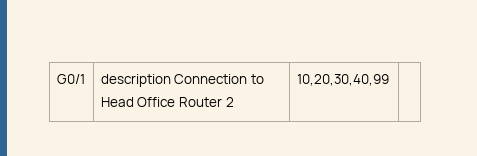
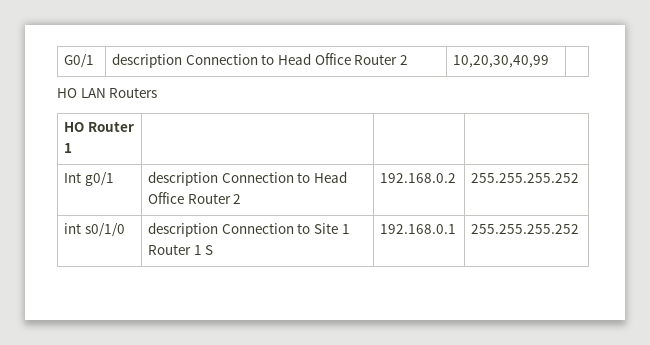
(389, 80) none -> [57,87,158,98] [64,121,134,132] [64,143,73,153] [64,172,114,186] [148,171,348,186] [148,192,242,204] [380,173,457,183] [471,173,580,183] [64,223,125,237] [148,222,350,237] [148,244,214,255] [380,224,457,234] [471,224,580,234] // HO LAN Routers // HO Router 1 | | | // Int g0/1 | description Connection to Head Office Router 2 | 192.168.0.2 | 255.255.255.252 // int s0/1/0 | description Connection to Site 1 Router 1 S | 192.168.0.1 | 255.255.255.252

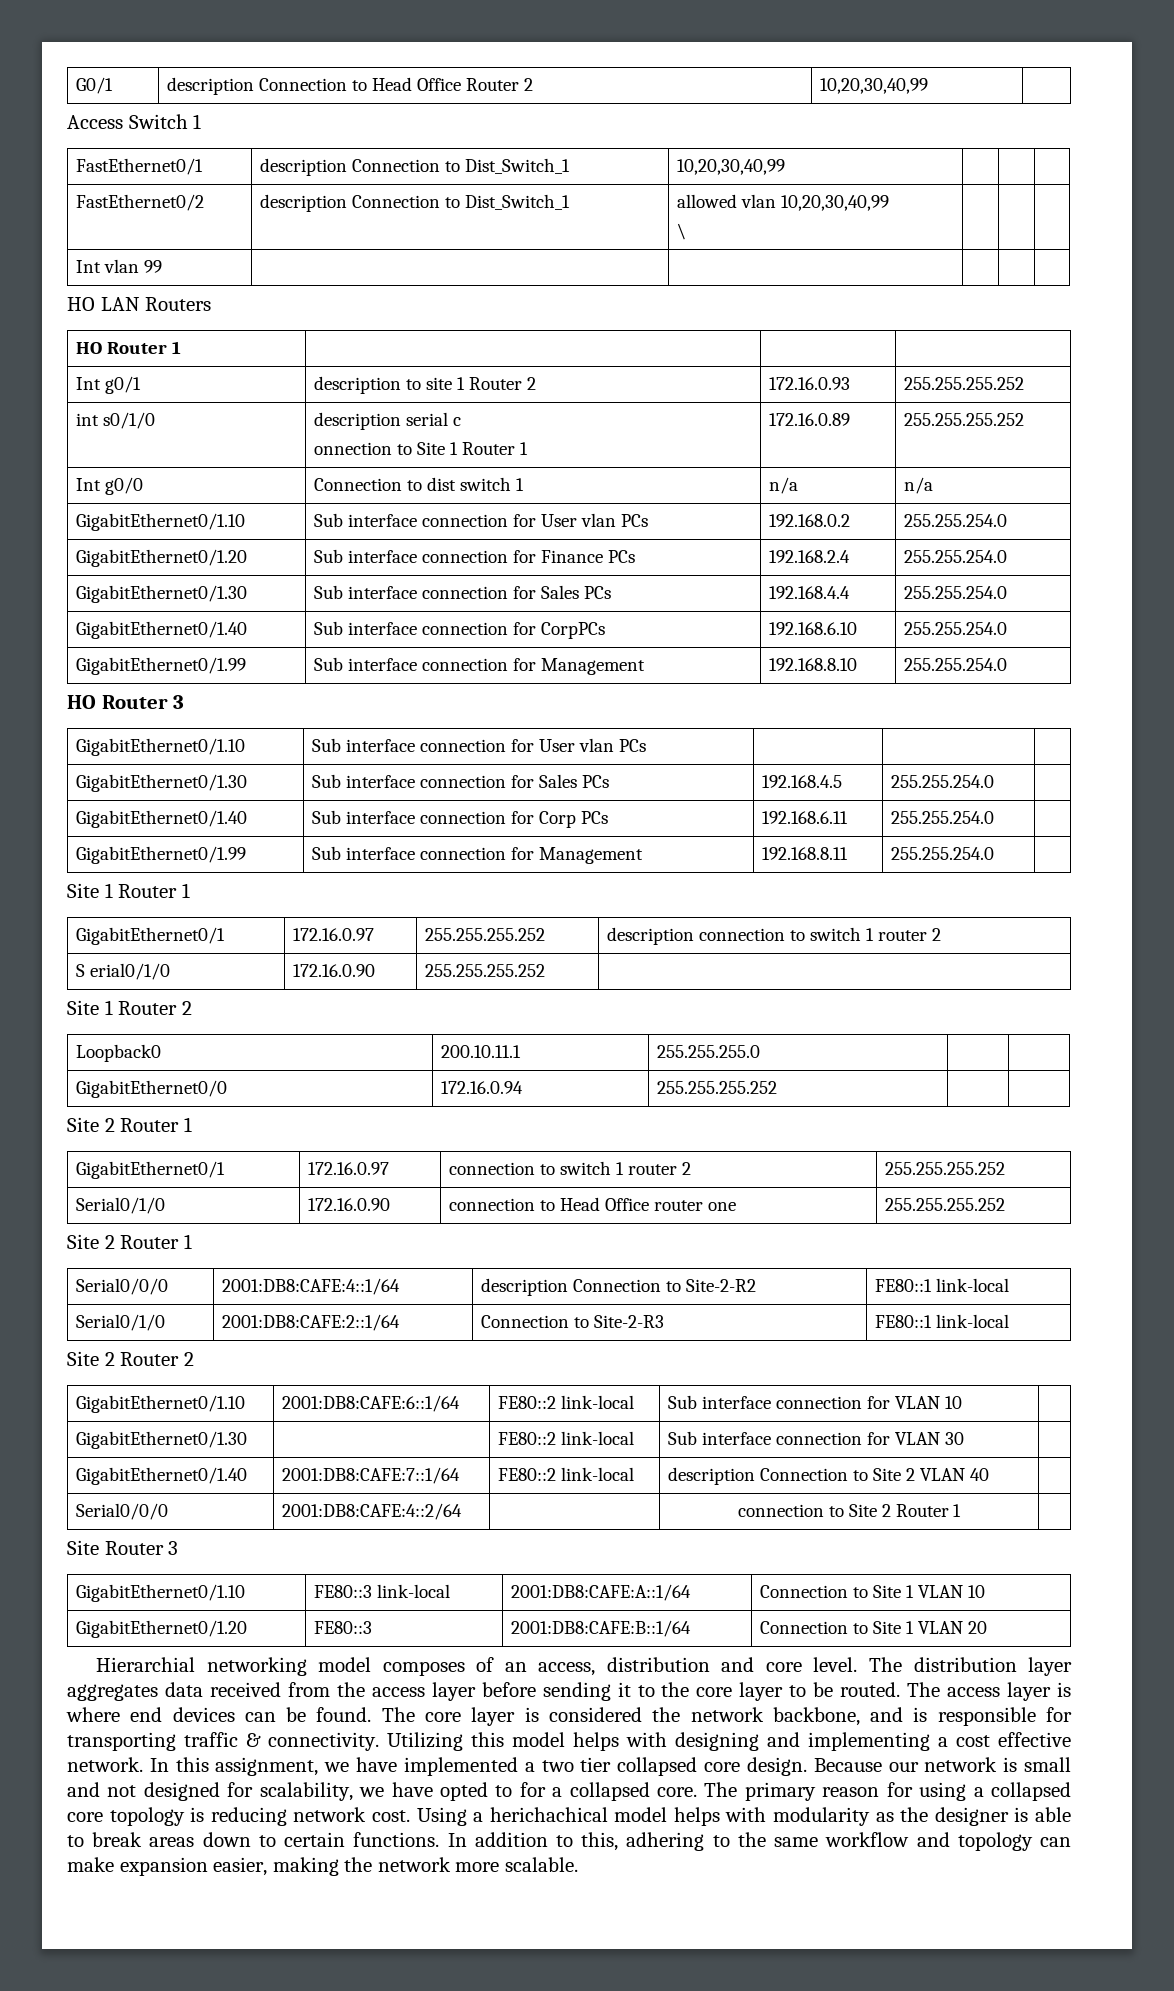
(550, 61) none -> [67,114,202,129] [76,158,204,175] [260,158,571,176] [677,159,786,175] [76,194,205,211] [260,194,571,212] [677,194,890,211] [677,223,687,240] [76,259,163,273] // Access Switch 1 // FastEthernet0/1 | description Connection to Dist_Switch_1 | 10,20,30,40,99 | | | // FastEthernet0/2 | description Connection to Dist_Switch_1 | allowed vlan 10,20,30,40,99 // \ | | | // Int vlan 99 | | | | |
[221,171,348,183] [148,192,242,204] [380,173,457,183] Connection to Head Office Router 2 | 192.168.0.2 -> [406,377,537,390] [769,377,851,390] to site 1 Router 2 | 172.16.0.93
[221,223,294,234] Connection -> [406,412,462,426] [314,442,393,455] serial c // onnection
[205,245,214,255] [380,224,457,234] [471,224,580,234] S | 192.168.0.1 | 255.255.255.252 -> [769,413,851,426] [904,413,1025,426] [76,477,144,495] [314,477,525,491] [769,477,799,494] [904,477,934,494] [76,513,246,531] [314,513,649,527] [769,514,851,527] [904,514,1008,527] [76,549,248,567] [314,549,636,563] [769,550,851,563] [904,550,1008,563] [76,585,248,603] [314,585,612,599] [769,586,851,599] [904,586,1008,599] [76,621,248,639] [314,621,606,639] [769,622,858,635] [904,622,1008,635] [76,657,247,675] [314,657,646,675] [769,658,858,671] [904,658,1008,671] [67,695,185,709] [76,738,246,756] [312,738,647,752] [76,774,248,792] [312,774,610,788] [762,775,843,788] [891,775,995,788] [76,810,248,828] [312,810,609,828] [762,811,849,824] [891,811,995,824] [76,846,247,864] [312,846,644,864] [762,847,849,860] [891,847,995,860] [67,883,190,898] [76,927,226,945] [293,928,375,941] [425,928,546,941] [607,927,942,945] [76,963,171,980] [293,964,376,977] [425,964,546,977] [67,1000,192,1015] [76,1044,162,1062] [441,1045,522,1058] [657,1045,761,1058] [76,1080,228,1098] [441,1081,524,1094] [657,1081,778,1094] [67,1117,192,1132] [76,1161,226,1179] [308,1162,390,1175] [449,1161,692,1175] [885,1162,1006,1175] [76,1197,166,1214] [308,1198,391,1211] [449,1197,737,1211] [885,1198,1006,1211] [67,1234,192,1249] [76,1278,169,1295] [222,1278,401,1295] [481,1278,757,1296] [875,1278,1010,1292] [76,1314,166,1331] [222,1314,401,1331] [481,1315,665,1328] [875,1314,1010,1328] [67,1351,194,1366] [76,1395,246,1413] [282,1395,461,1412] [498,1395,635,1409] [668,1395,963,1409] [76,1431,248,1449] [498,1431,635,1445] [668,1431,965,1445] [76,1467,248,1485] [282,1467,461,1484] [498,1467,635,1481] [668,1467,990,1485] [76,1503,169,1520] [282,1503,463,1520] [737,1504,962,1517] [67,1540,179,1555] [76,1584,246,1602] [314,1584,451,1598] [511,1584,692,1601] [760,1585,986,1598] [76,1620,248,1638] [314,1621,373,1634] [511,1620,692,1637] [760,1621,988,1634] [96,1657,1072,1676] [67,1682,1072,1701] [66,1707,1072,1726] [67,1732,1071,1751] [67,1757,1072,1776] [67,1782,1072,1801] [67,1807,1072,1826] [67,1832,1071,1851] [67,1857,578,1876] | 172.16.0.89 | 255.255.255.252 // Int g0/0 | Connection to dist switch 1 | n/a | n/a // GigabitEthernet0/1.10 | Sub interface connection for User vlan PCs | 192.168.0.2 | 255.255.254.0 // GigabitEthernet0/1.20 | Sub interface connection for Finance PCs | 192.168.2.4 | 255.255.254.0 // GigabitEthernet0/1.30 | Sub interface connection for Sales PCs | 192.168.4.4 | 255.255.254.0 // GigabitEthernet0/1.40 | Sub interface connection for CorpPCs | 192.168.6.10 | 255.255.254.0 // GigabitEthernet0/1.99 | Sub interface connection for Management | 192.168.8.10 | 255.255.254.0 // HO Router 3 // GigabitEthernet0/1.10 | Sub interface connection for User vlan PCs | | | // GigabitEthernet0/1.30 | Sub interface connection for Sales PCs | 192.168.4.5 | 255.255.254.0 | // GigabitEthernet0/1.40 | Sub interface connection for Corp PCs | 192.168.6.11 | 255.255.254.0 | // GigabitEthernet0/1.99 | Sub interface connection for Management | 192.168.8.11 | 255.255.254.0 | // Site 1 Router 1 // GigabitEthernet0/1 | 172.16.0.97 | 255.255.255.252 | description connection to switch 1 router 2 // S erial0/1/0 | 172.16.0.90 | 255.255.255.252 | // Site 1 Router 2 // Loopback0 | 200.10.11.1 | 255.255.255.0 | | // GigabitEthernet0/0 | 172.16.0.94 | 255.255.255.252 | | // Site 2 Router 1 // GigabitEthernet0/1 | 172.16.0.97 | connection to switch 1 router 2 | 255.255.255.252 // Serial0/1/0 | 172.16.0.90 | connection to Head Office router one | 255.255.255.252 // Site 2 Router 1 // Serial0/0/0 | 2001:DB8:CAFE:4::1/64 | description Connection to Site-2-R2 | FE80::1 link-local // Serial0/1/0 | 2001:DB8:CAFE:2::1/64 | Connection to Site-2-R3 | FE80::1 link-local // Site 2 Router 2 // GigabitEthernet0/1.10 | 2001:DB8:CAFE:6::1/64 | FE80::2 link-local | Sub interface connection for VLAN 10 | // GigabitEthernet0/1.30 | | FE80::2 link-local | Sub interface connection for VLAN 30 | // GigabitEthernet0/1.40 | 2001:DB8:CAFE:7::1/64 | FE80::2 link-local | description Connection to Site 2 VLAN 40 | // Serial0/0/0 | 2001:DB8:CAFE:4::2/64 | | connection to Site 2 Router 1 | // Site Router 3 // GigabitEthernet0/1.10 | FE80::3 link-local | 2001:DB8:CAFE:A::1/64 | Connection to Site 1 VLAN 10 // GigabitEthernet0/1.20 | FE80::3 | 2001:DB8:CAFE:B::1/64 | Connection to Site 1 VLAN 20 // Hierarchial networking model composes of an access, distribution and core level. The distribution layer aggregates data received from the access layer before sending it to the core layer to be routed. The access layer is where end devices can be found. The core layer is considered the network backbone, and is responsible for transporting traffic & connectivity. Utilizing this model helps with designing and implementing a cost effective network. In this assignment, we have implemented a two tier collapsed core design. Because our network is small and not designed for scalability, we have opted to for a collapsed core. The primary reason for using a collapsed core topology is reducing network cost. Using a herichachical model helps with modularity as the designer is able to break areas down to certain functions. In addition to this, adhering to the same workflow and topology can make expansion easier, making the network more scalable.

